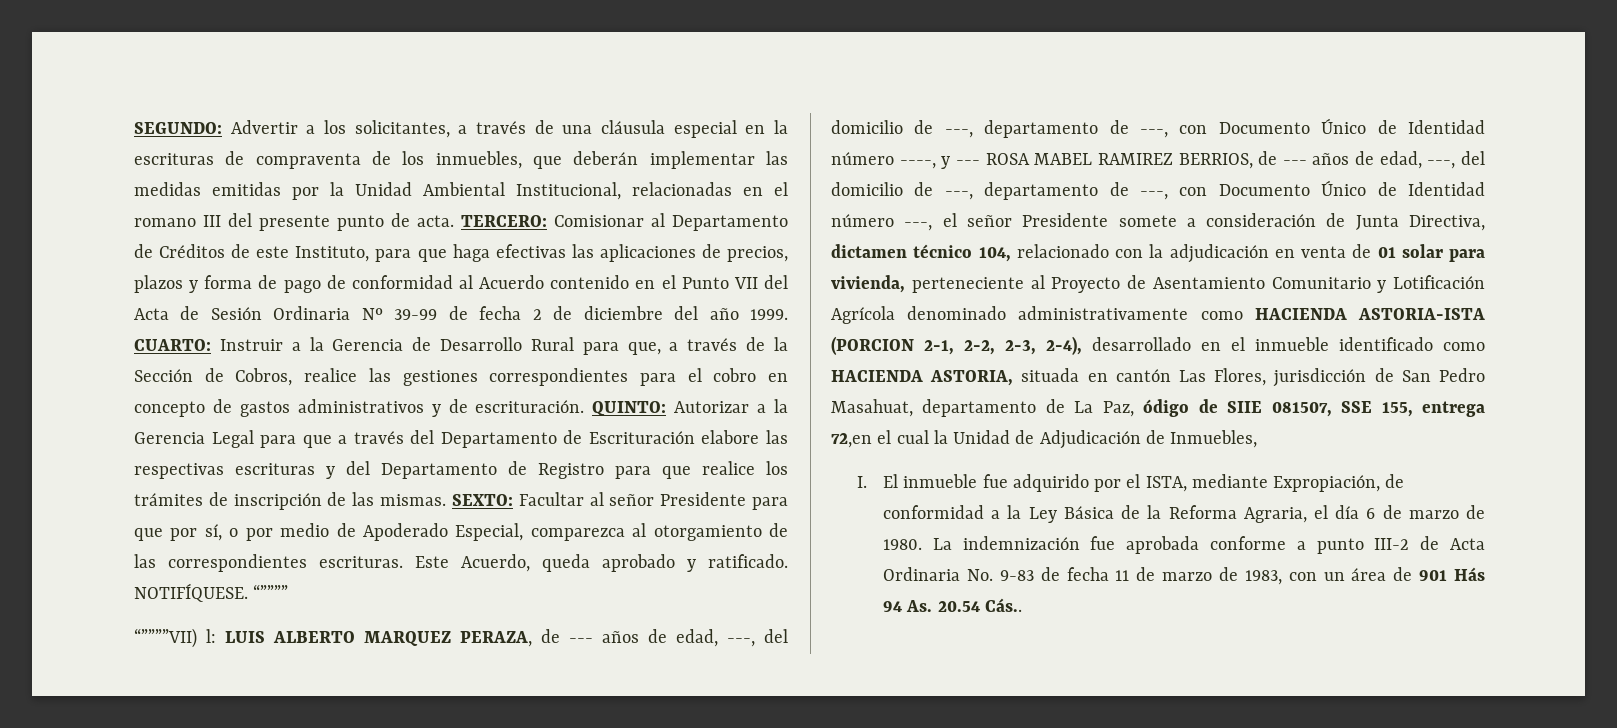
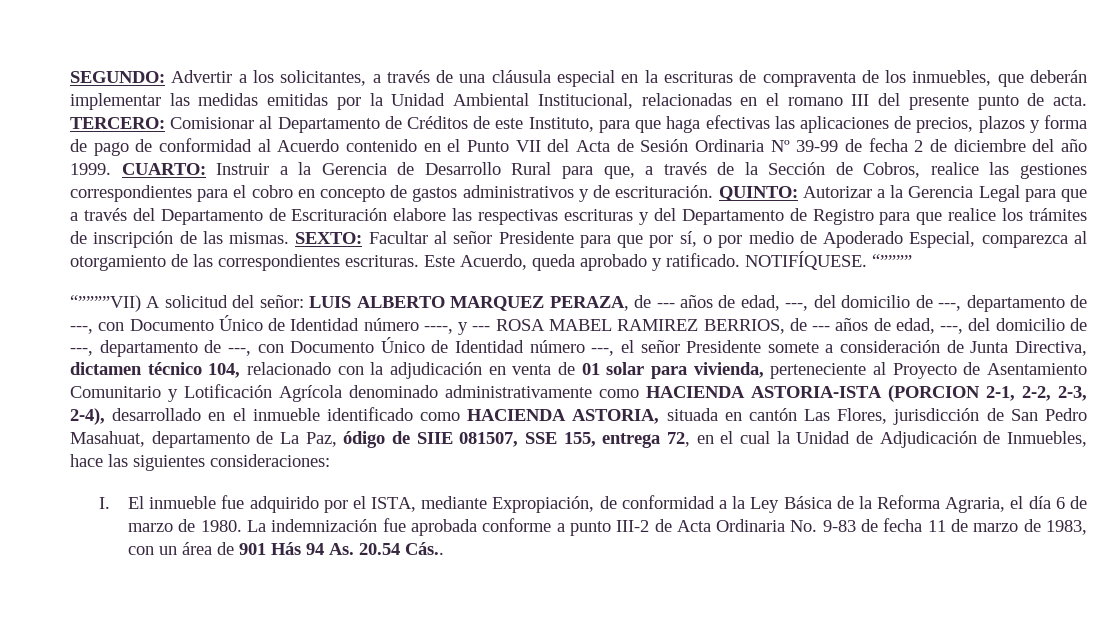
[206,629,216,643] l: -> [146,295,304,308] A solicitud del señor:
[831,433,872,448] 72,en -> [667,432,714,447] 72, en
(1258, 439) none -> [70,454,330,471] hace las siguientes consideraciones:

